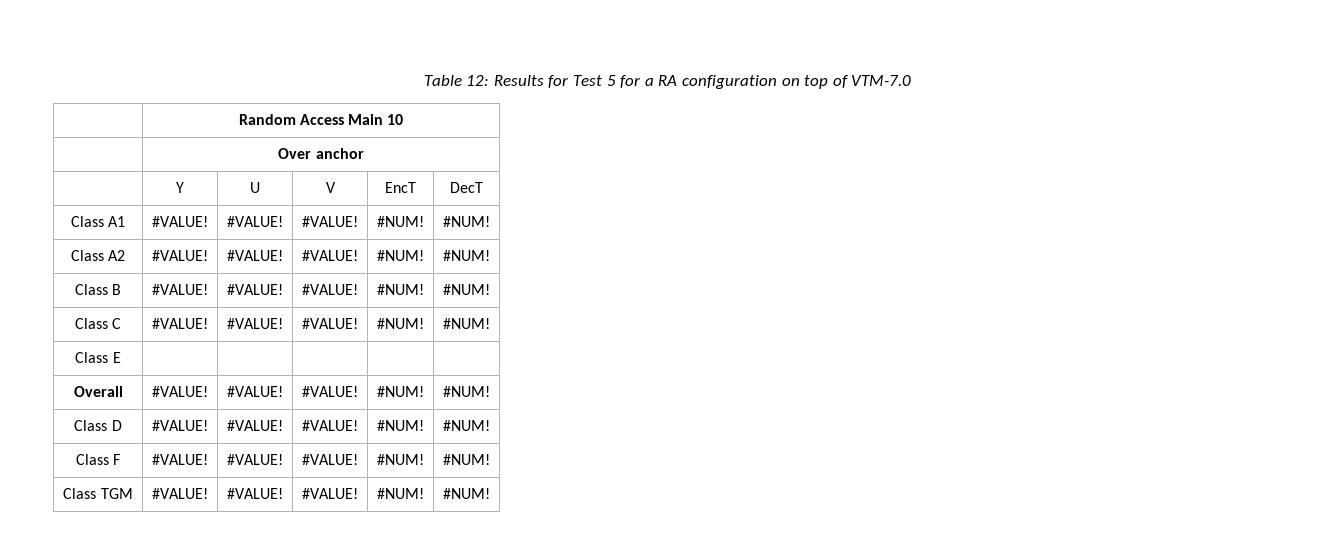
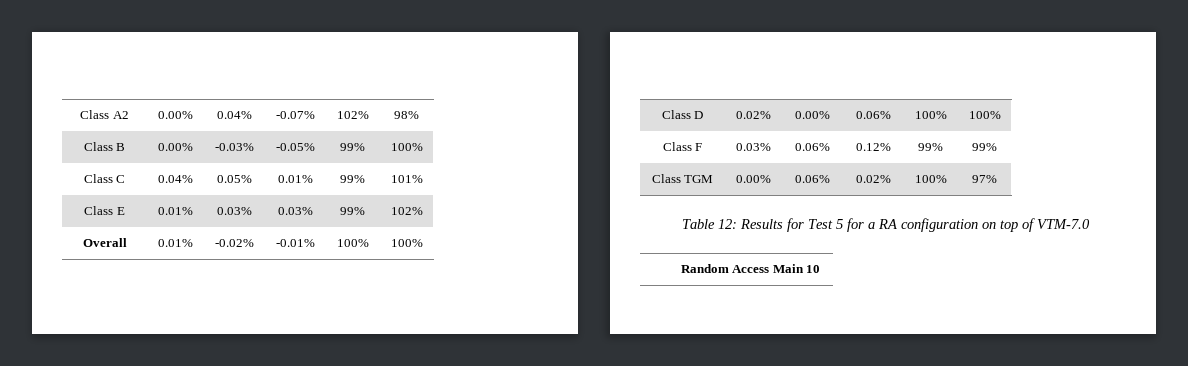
(423, 80) none -> [80,110,129,119] [157,111,193,119] [216,111,252,119] [275,111,315,119] [336,111,369,119] [394,111,419,119] [83,142,126,151] [157,143,193,151] [214,143,254,151] [275,143,315,151] [340,143,365,151] [390,143,423,151] [83,174,126,183] [157,175,193,183] [216,175,252,183] [277,175,313,183] [340,175,365,183] [390,175,423,183] [84,206,125,215] [157,207,193,215] [216,207,252,215] [277,207,313,215] [340,207,365,215] [390,207,423,215] [82,238,127,247] [157,239,193,247] [214,239,254,247] [275,239,315,247] [336,239,369,247] [390,239,423,247] [661,110,704,119] [735,111,771,119] [794,111,830,119] [855,111,891,119] [914,111,947,119] [968,111,1001,119] [662,142,703,151] [735,143,771,151] [794,143,830,151] [855,143,891,151] [918,143,943,151] [972,143,997,151] [651,174,714,183] [735,175,771,183] [794,175,830,183] [855,175,891,183] [914,175,947,183] [972,175,997,183] Class A2 | 0.00% | 0.04% | -0.07% | 102% | 98% // Class B | 0.00% | -0.03% | -0.05% | 99% | 100% // Class C | 0.04% | 0.05% | 0.01% | 99% | 101% // Class E | 0.01% | 0.03% | 0.03% | 99% | 102% // Overall | 0.01% | -0.02% | -0.01% | 100% | 100% // Class D | 0.02% | 0.00% | 0.06% | 100% | 100% // Class F | 0.03% | 0.06% | 0.12% | 99% | 99% // Class TGM | 0.00% | 0.06% | 0.02% | 100% | 97% //
[278,148,364,159] [176,182,184,193] [250,182,260,193] [325,182,336,193] [385,182,416,193] [450,182,483,193] [70,216,126,227] [152,216,208,227] [227,216,283,227] [302,216,358,227] [377,216,424,227] [443,216,490,227] [70,250,126,261] [152,250,208,261] [227,250,283,261] [302,250,358,261] [377,250,424,261] [443,250,490,261] [74,284,122,295] [152,284,208,295] [227,284,283,295] [302,284,358,295] [377,284,424,295] [443,284,490,295] [74,318,122,329] [152,318,208,329] [227,318,283,329] [302,318,358,329] [377,318,424,329] [443,318,490,329] [75,352,121,363] [73,386,123,397] [152,386,208,397] [227,386,283,397] [302,386,358,397] [377,386,424,397] [443,386,490,397] [74,420,122,431] [152,420,208,431] [227,420,283,431] [302,420,358,431] [377,420,424,431] [443,420,490,431] [75,454,121,465] [152,454,208,465] [227,454,283,465] [302,454,358,465] [377,454,424,465] [443,454,490,465] [63,488,133,499] [152,488,208,499] [227,488,283,499] [302,488,358,499] [377,488,424,499] [443,488,490,499] // | Over anchor // | Y | U | V | EncT | DecT // Class A1 | #VALUE! | #VALUE! | #VALUE! | #NUM! | #NUM! // Class A2 | #VALUE! | #VALUE! | #VALUE! | #NUM! | #NUM! // Class B | #VALUE! | #VALUE! | #VALUE! | #NUM! | #NUM! // Class C | #VALUE! | #VALUE! | #VALUE! | #NUM! | #NUM! // Class E | | | | | // Overall | #VALUE! | #VALUE! | #VALUE! | #NUM! | #NUM! // Class D | #VALUE! | #VALUE! | #VALUE! | #NUM! | #NUM! // Class F | #VALUE! | #VALUE! | #VALUE! | #NUM! | #NUM! // Class TGM | #VALUE! | #VALUE! | #VALUE! | #NUM! | #NUM! -> (821, 269) none

